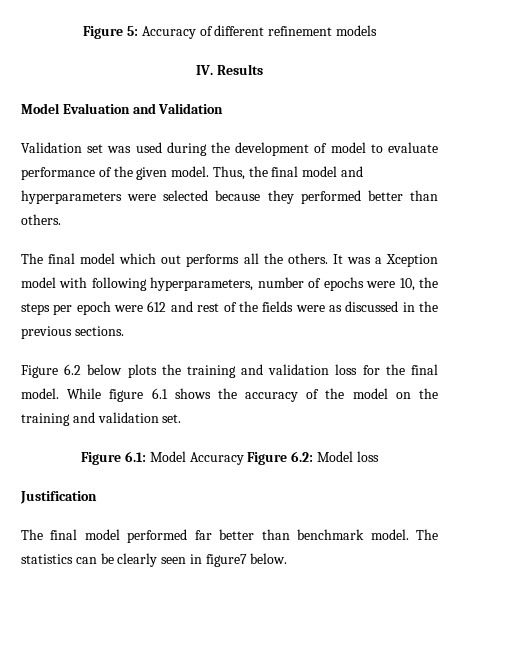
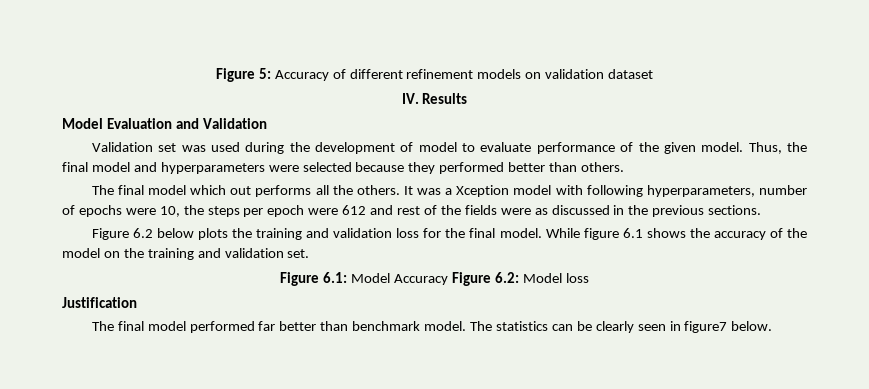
(377, 30) none -> [525,69,654,79] on validation dataset

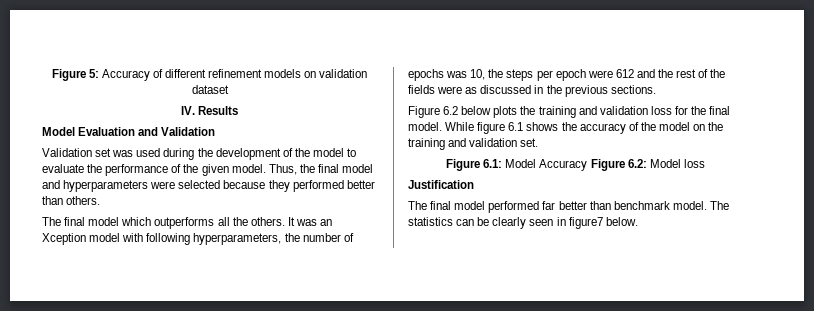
(414, 147) none -> [294,148,310,157] the
(532, 147) none -> [87,164,103,173] the
[230,185,312,197] out performs -> [154,217,215,229] outperforms
[445,188,453,195] a -> [320,219,333,226] an
(755, 191) none -> [284,233,300,242] the
[125,208,156,215] were -> [446,71,468,78] was
(394, 210) none -> [658,69,674,78] the

